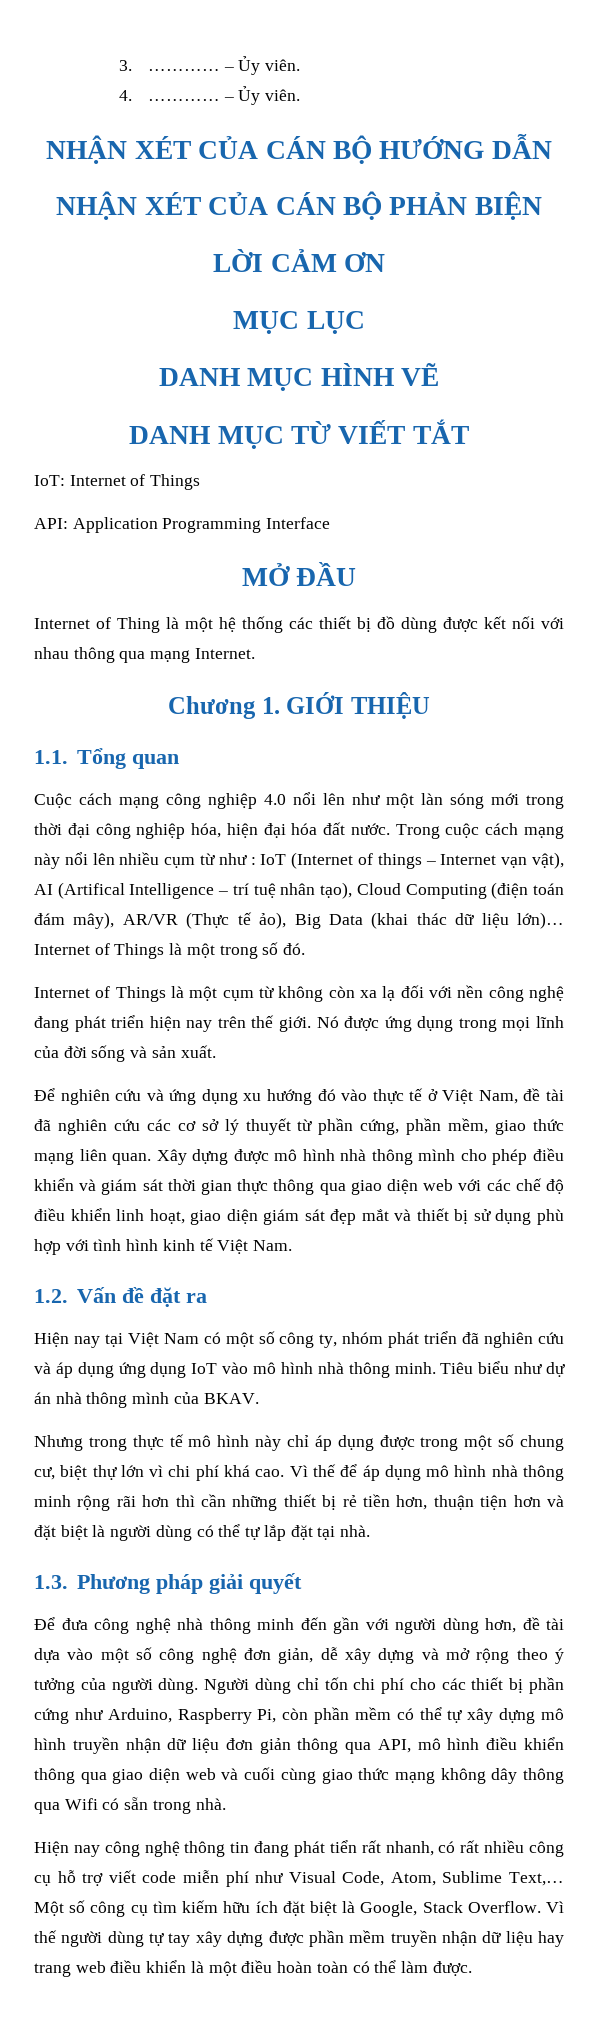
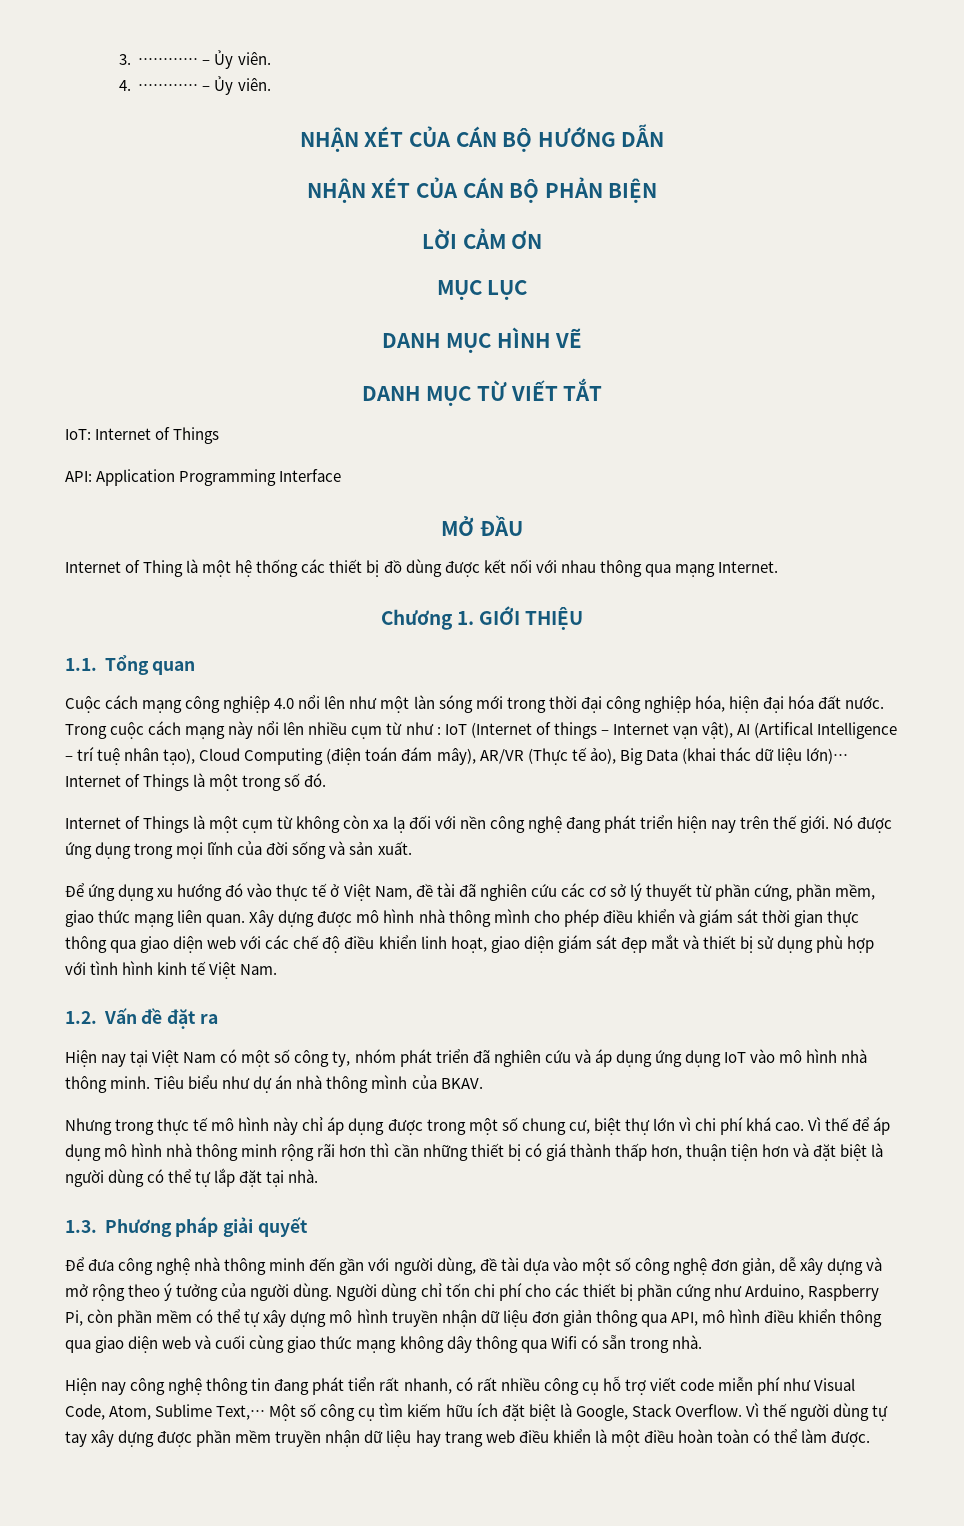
[60,1089,164,1105] nghiên cứu và -> (84, 890) none
[342,1494,390,1507] rẻ tiền -> [524,1143,647,1161] có giá thành thấp
[442,1618,516,1634] dùng hơn, -> [436,1257,476,1275] dùng,

